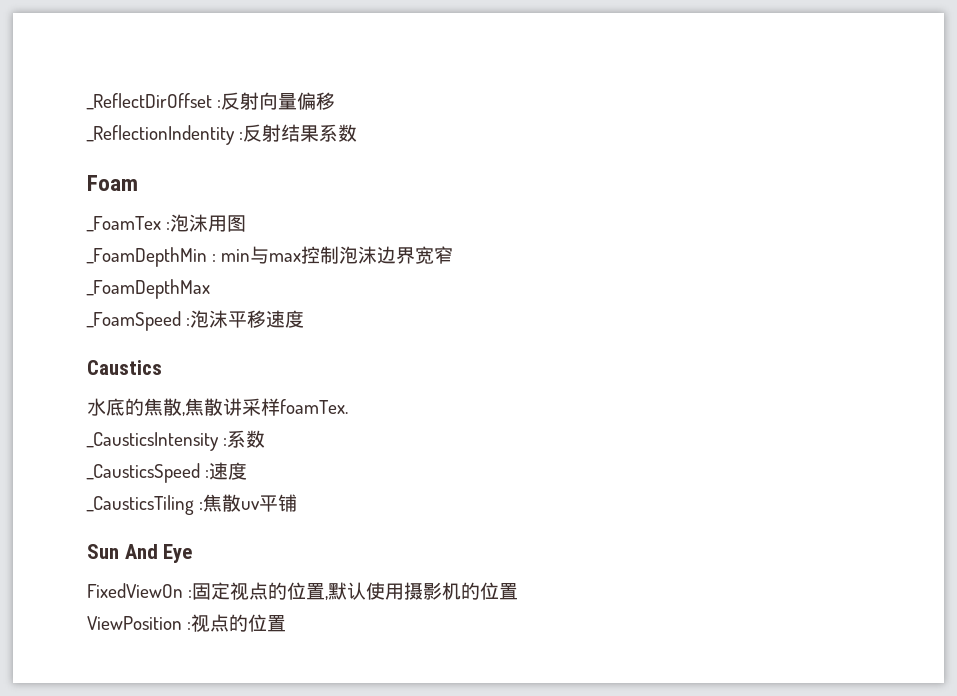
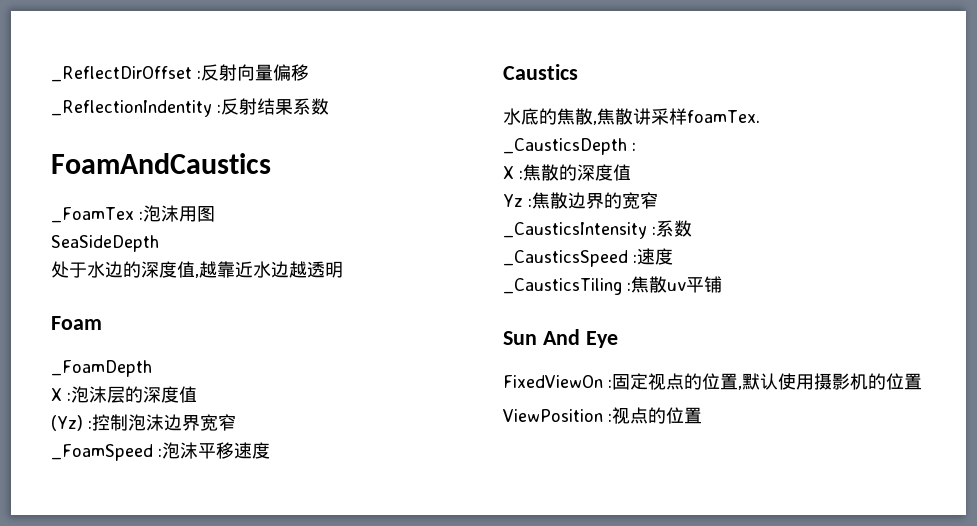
[87,175,138,191] Foam -> [51,153,271,174] FoamAndCaustics
[86,246,302,267] _FoamDepthMin : min与max -> [51,235,159,252] [51,261,343,278] [51,316,102,330] [51,360,152,377] [51,386,197,403] [51,415,92,431] SeaSideDepth // 处于水边的深度值,越靠近水边越透明 // Foam // _FoamDepth // X :泡沫层的深度值 // (Yz) :
[86,279,210,299] // _FoamDepthMax -> (236, 422) none
(348, 406) none -> [503,138,636,155] [503,164,631,181] [503,192,658,209] // _CausticsDepth : // X :焦散的深度值 // Yz :焦散边界的宽窄

